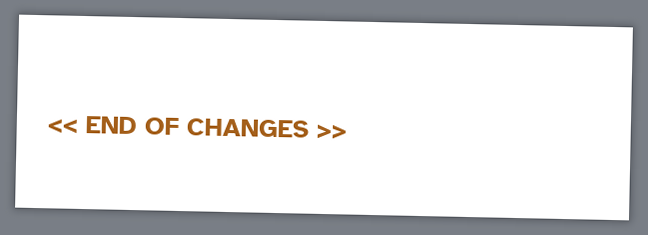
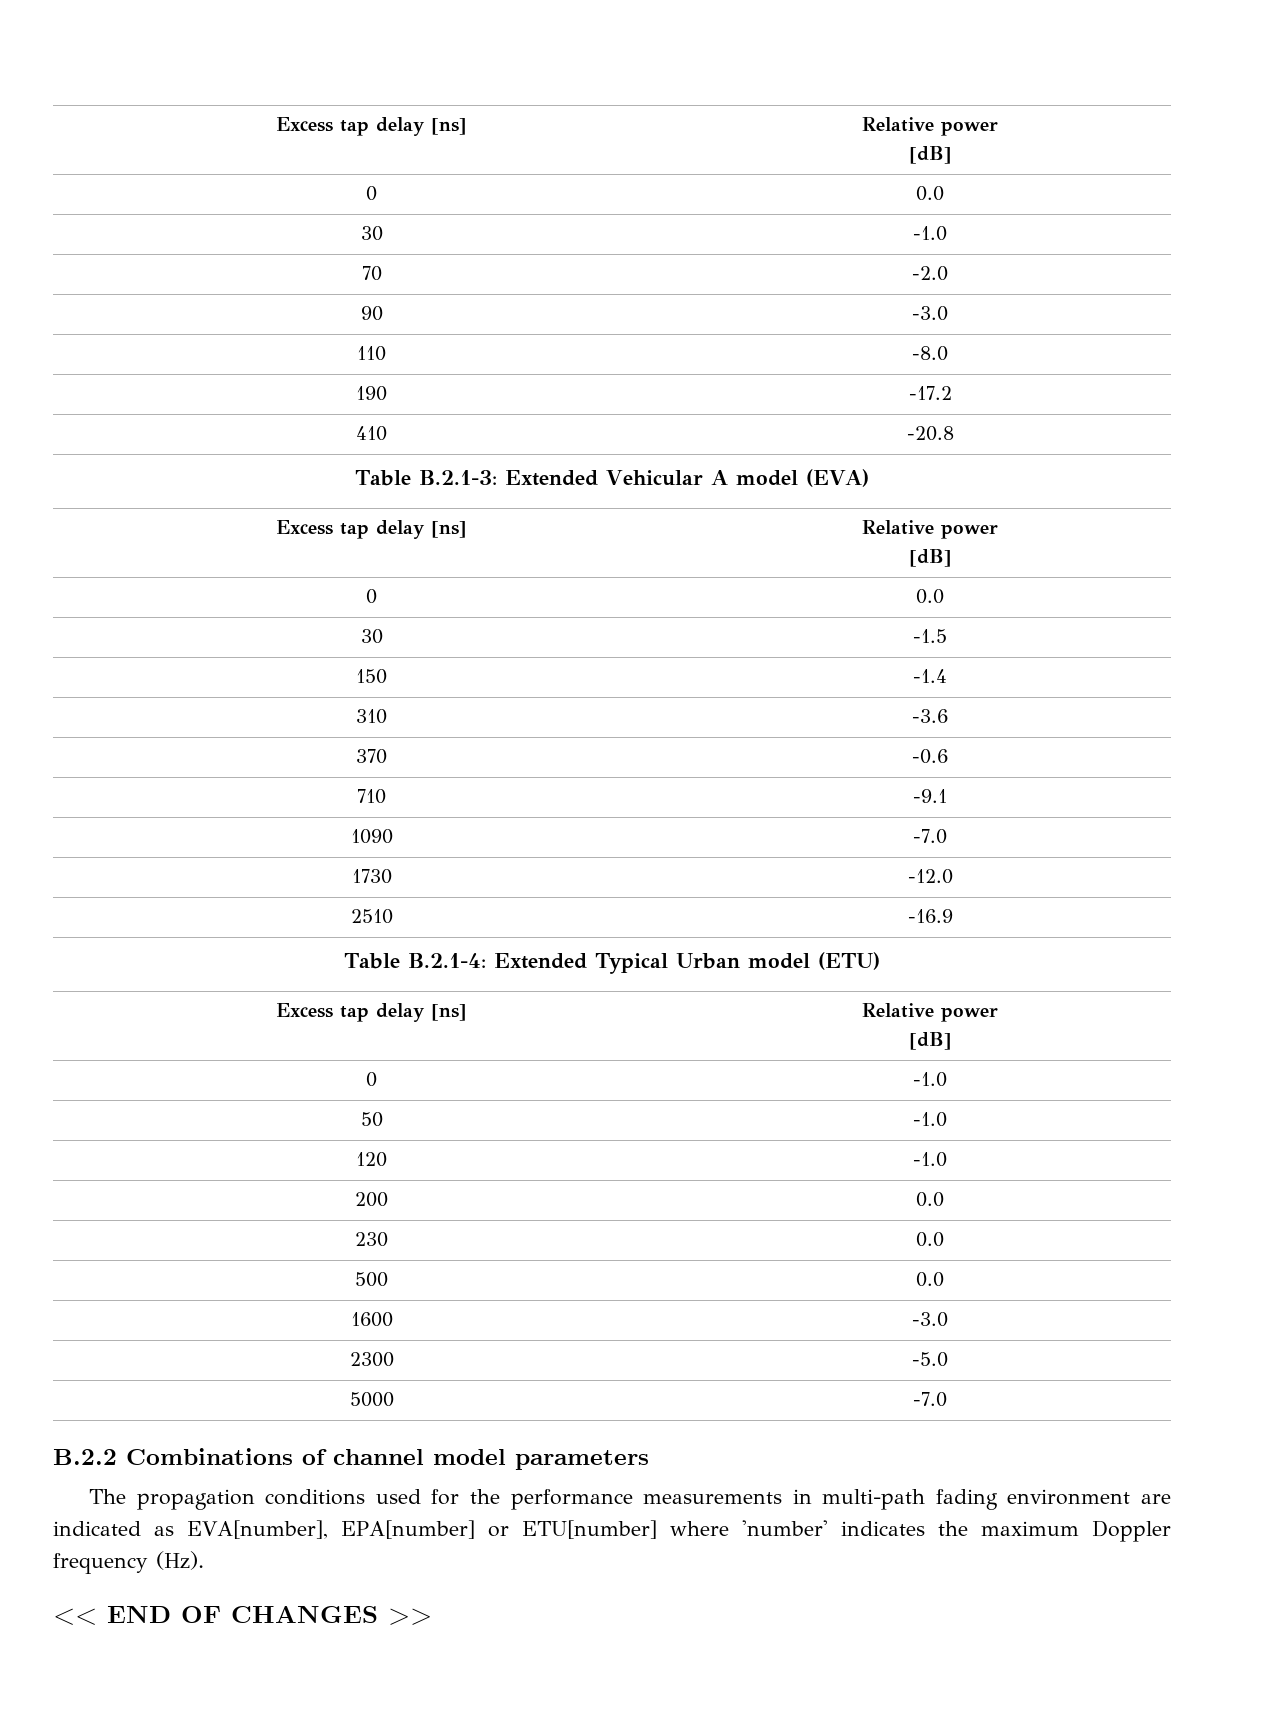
(47, 126) none -> [276,117,467,136] [861,117,998,136] [908,146,952,164] [366,186,377,201] [915,186,944,201] [360,226,383,241] [912,226,947,241] [361,266,382,281] [911,266,948,281] [360,306,383,321] [911,306,948,321] [357,346,386,361] [911,346,948,361] [356,386,387,401] [908,386,952,400] [356,426,387,441] [906,426,954,441] [354,469,870,487] [276,520,467,539] [861,520,998,539] [908,549,952,567] [366,589,377,604] [915,589,944,604] [360,629,383,644] [912,629,947,643] [356,669,387,684] [912,669,947,683] [356,709,387,724] [911,709,948,723] [356,749,387,764] [911,749,948,764] [357,789,386,804] [912,789,947,803] [350,829,393,844] [912,829,947,844] [351,869,392,884] [907,869,953,884] [350,909,393,924] [907,909,953,923] [343,952,881,974] [276,1003,467,1022] [861,1003,998,1022] [908,1032,952,1050] [366,1072,377,1087] [912,1072,947,1087] [360,1112,383,1127] [912,1112,947,1127] [356,1152,387,1167] [912,1152,947,1167] [355,1192,388,1207] [915,1192,944,1207] [355,1232,388,1247] [915,1232,944,1247] [355,1272,388,1287] [915,1272,944,1287] [350,1312,393,1327] [911,1312,948,1327] [349,1352,394,1367] [911,1352,948,1367] [349,1392,394,1407] [912,1392,947,1407] [53,1448,649,1470] [89,1489,1171,1510] [53,1520,1171,1542] [53,1551,204,1574] Excess tap delay [ns] | Relative power // [dB] // 0 | 0.0 // 30 | -1.0 // 70 | -2.0 // 90 | -3.0 // 110 | -8.0 // 190 | -17.2 // 410 | -20.8 // Table B.2.1-3: Extended Vehicular A model (EVA) // Excess tap delay [ns] | Relative power // [dB] // 0 | 0.0 // 30 | -1.5 // 150 | -1.4 // 310 | -3.6 // 370 | -0.6 // 710 | -9.1 // 1090 | -7.0 // 1730 | -12.0 // 2510 | -16.9 // Table B.2.1-4: Extended Typical Urban model (ETU) // Excess tap delay [ns] | Relative power // [dB] // 0 | -1.0 // 50 | -1.0 // 120 | -1.0 // 200 | 0.0 // 230 | 0.0 // 500 | 0.0 // 1600 | -3.0 // 2300 | -5.0 // 5000 | -7.0 // B.2.2 Combinations of channel model parameters // The propagation conditions used for the performance measurements in multi-path fading environment are indicated as EVA[number], EPA[number] or ETU[number] where 'number' indicates the maximum Doppler frequency (Hz). //

